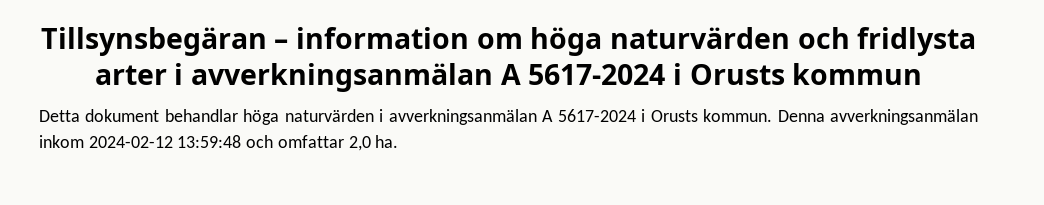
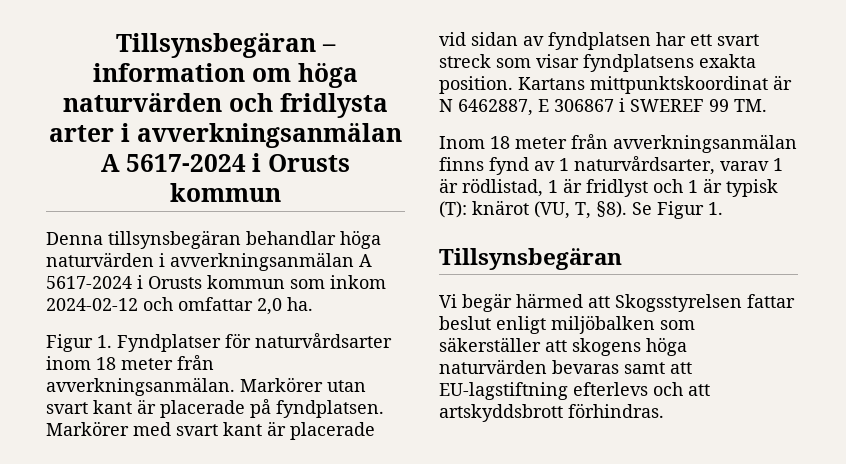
[39,109,160,122] Detta dokument -> [46,230,241,249] Denna tillsynsbegäran
[703,109,978,125] kommun. Denna avverkningsanmälan -> [207,275,325,289] kommun som
[177,135,242,148] 13:59:48 -> (138, 304) none
(399, 141) none -> [46,333,392,352] [46,355,214,370] [46,377,366,396] [46,399,384,418] [46,421,375,440] [439,32,759,50] [439,54,756,72] [439,75,792,94] [439,98,767,116] [439,134,797,153] [439,156,783,175] [439,178,778,197] [439,200,723,219] [439,248,622,270] [439,293,795,312] [439,315,695,334] [439,337,687,356] [439,359,692,374] [439,382,710,400] [439,403,664,422] // Figur 1. Fyndplatser för naturvårdsarter inom 18 meter från avverkningsanmälan. Markörer utan svart kant är placerade på fyndplatsen. Markörer med svart kant är placerade vid sidan av fyndplatsen har ett svart streck som visar fyndplatsens exakta position. Kartans mittpunktskoordinat är N 6462887, E 306867 i SWEREF 99 TM. // Inom 18 meter från avverkningsanmälan finns fynd av 1 naturvårdsarter, varav 1 är rödlistad, 1 är fridlyst och 1 är typisk (T): knärot (VU, T, §8). Se Figur 1. // Tillsynsbegäran // Vi begär härmed att Skogsstyrelsen fattar beslut enligt miljöbalken som säkerställer att skogens höga naturvärden bevaras samt att EU-lagstiftning efterlevs och att artskyddsbrott förhindras.

